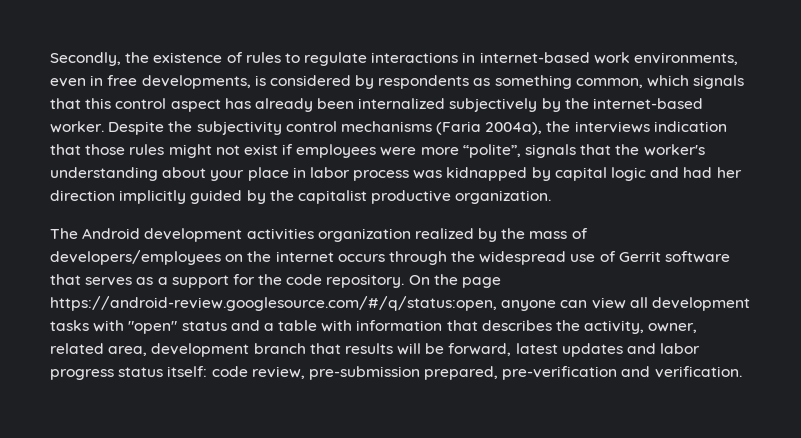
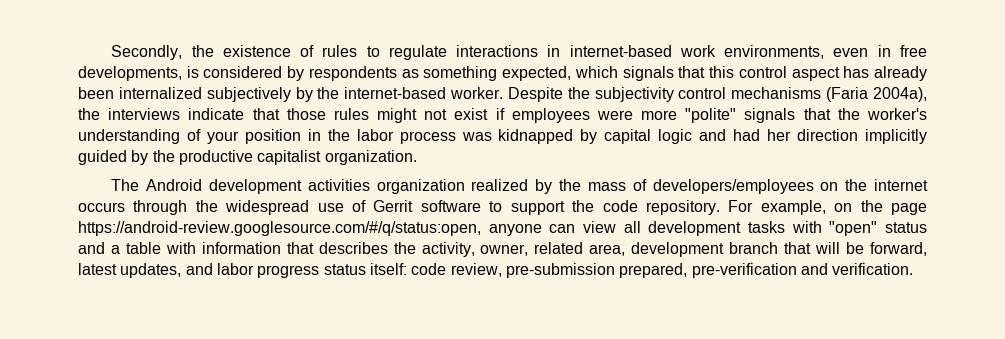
[575,78,643,88] common, -> [502,66,572,81] expected,
[653,121,727,132] indication -> [188,108,245,120] indicate
[462,144,521,158] “polite”, -> [685,108,737,123] "polite"
[162,167,306,181] about your place in -> [186,129,350,144] of your position in the
[297,190,452,204] capitalist productive -> [178,150,322,165] productive capitalist
[50,274,430,288] that serves as a support for the code repository. On -> [489,200,853,215] to support the code repository. For example, on
[344,343,393,354] results -> (812, 248) none
[561,343,623,357] updates -> [120,263,182,278] updates,

